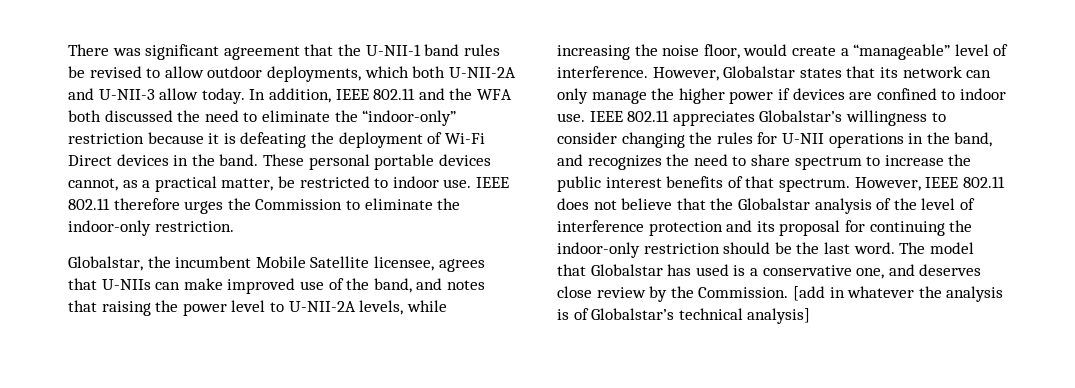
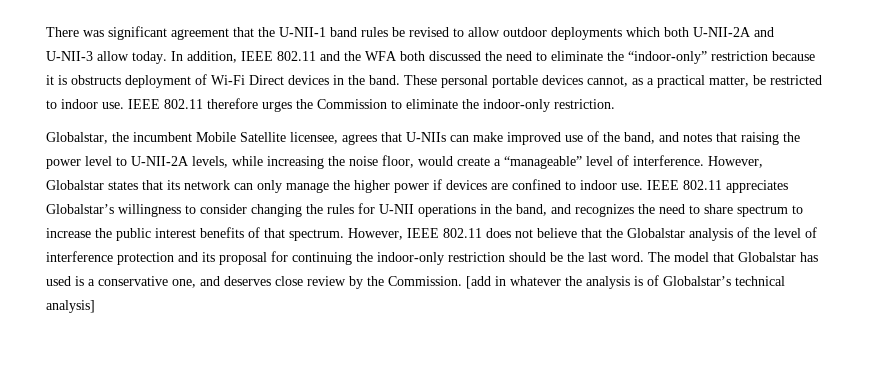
[266,66,361,82] deployments, -> [551,27,622,40] deployments
[240,132,334,148] defeating the -> [71,75,121,85] obstructs

